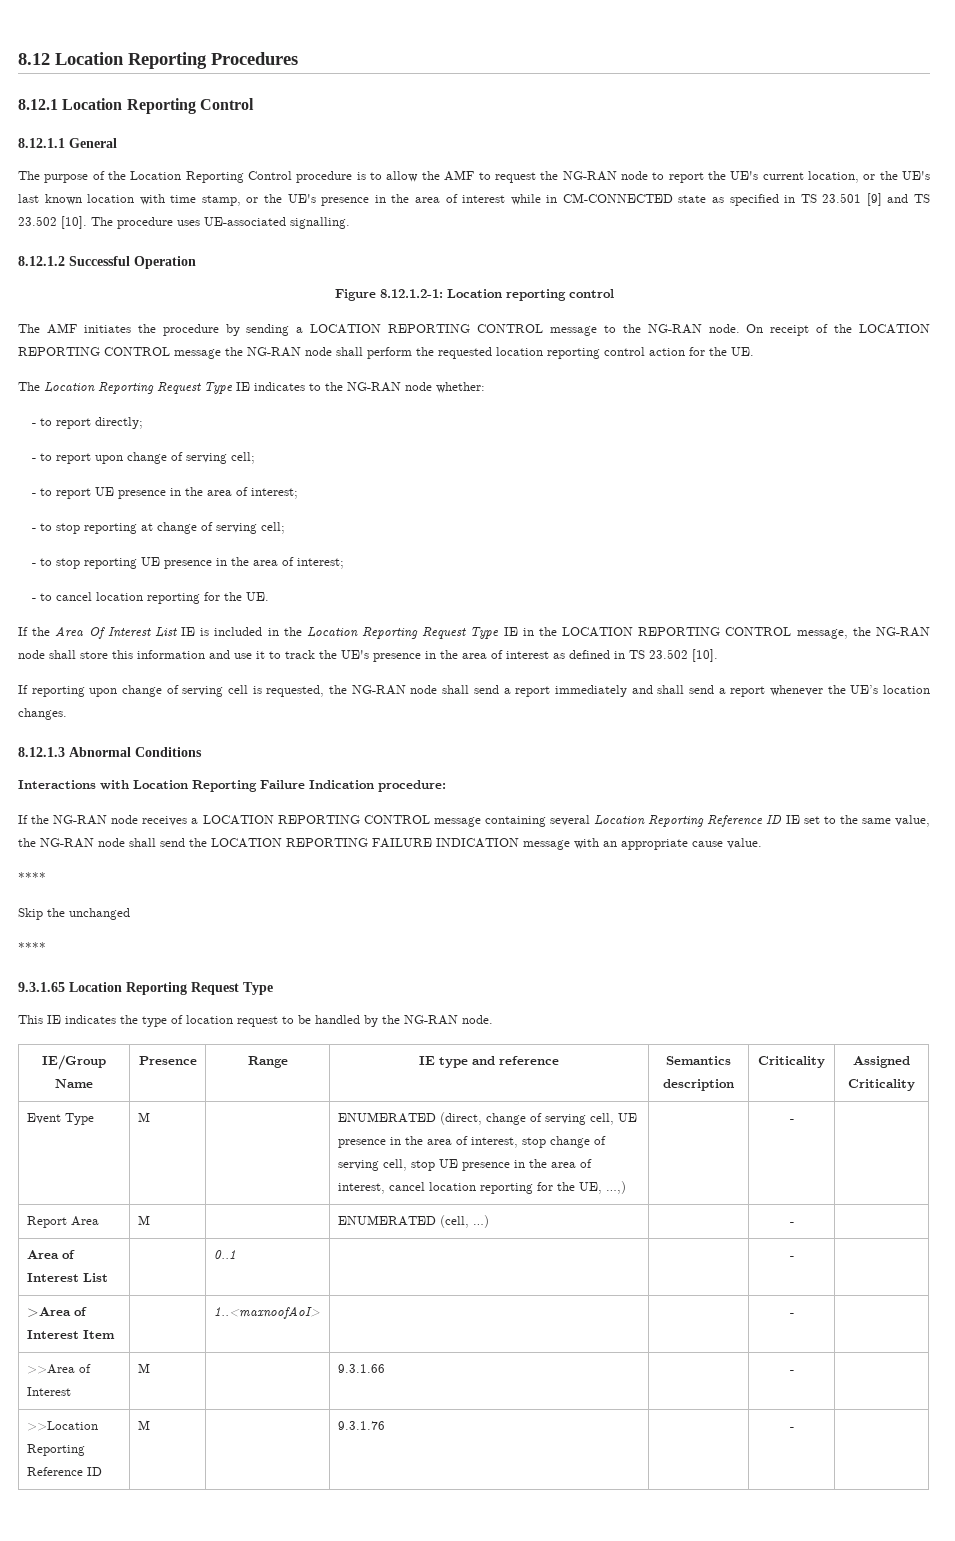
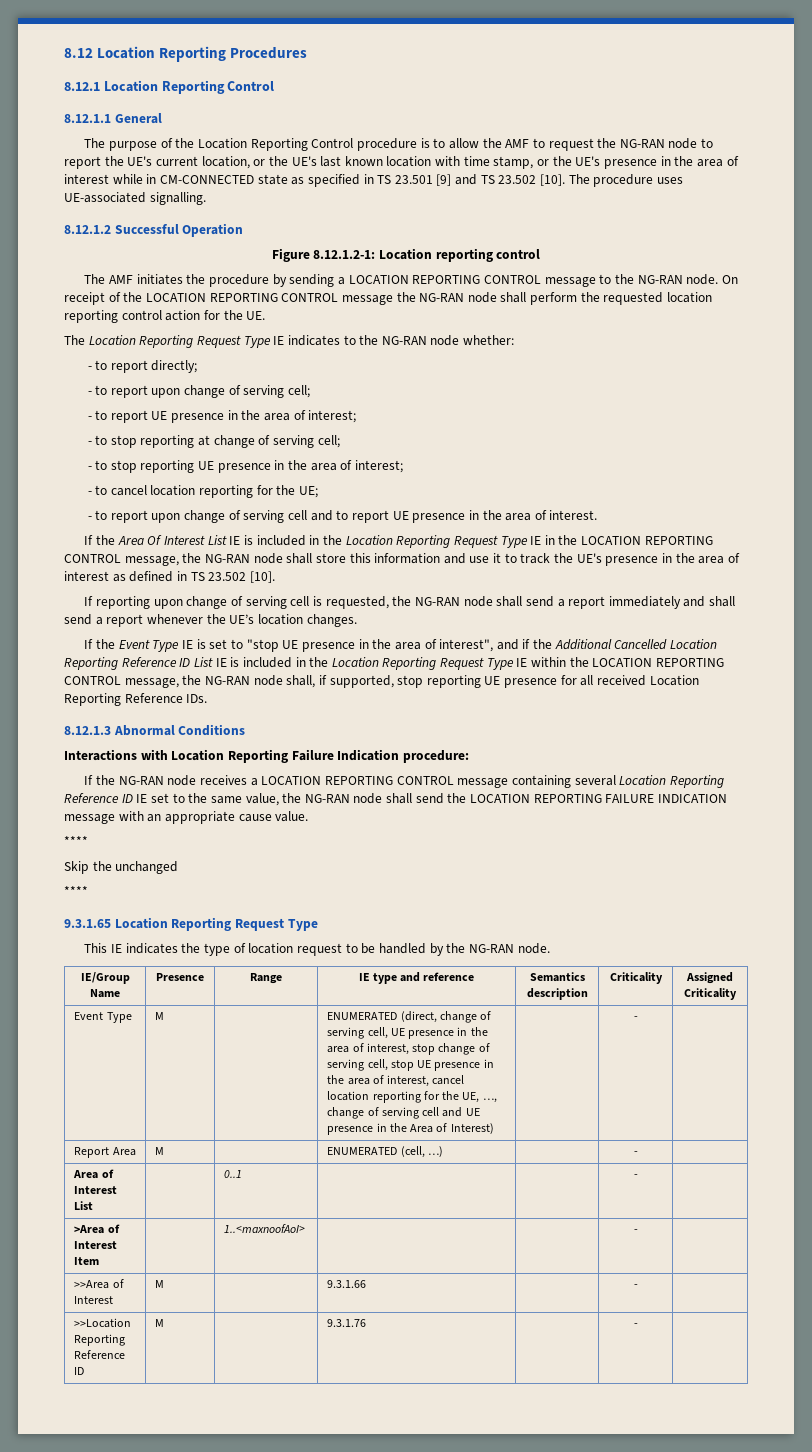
[246,592,270,601] UE. -> [299,486,319,498] [87,510,598,523] UE; // - to report upon change of serving cell and to report UE presence in the area of interest.
(67, 714) none -> [84,639,718,652] [64,657,724,670] [64,675,699,688] [64,693,208,706] // If the Event Type IE is set to "stop UE presence in the area of interest", and if the Additional Cancelled Location Reporting Reference ID List IE is included in the Location Reporting Request Type IE within the LOCATION REPORTING CONTROL message, the NG-RAN node shall, if supported, stop reporting UE presence for all received Location Reporting Reference IDs.
[605,1181,626,1194] …,) -> [482,1098,497,1103] [327,1107,480,1119] [327,1123,494,1135] …, change of serving cell and UE presence in the Area of Interest)

